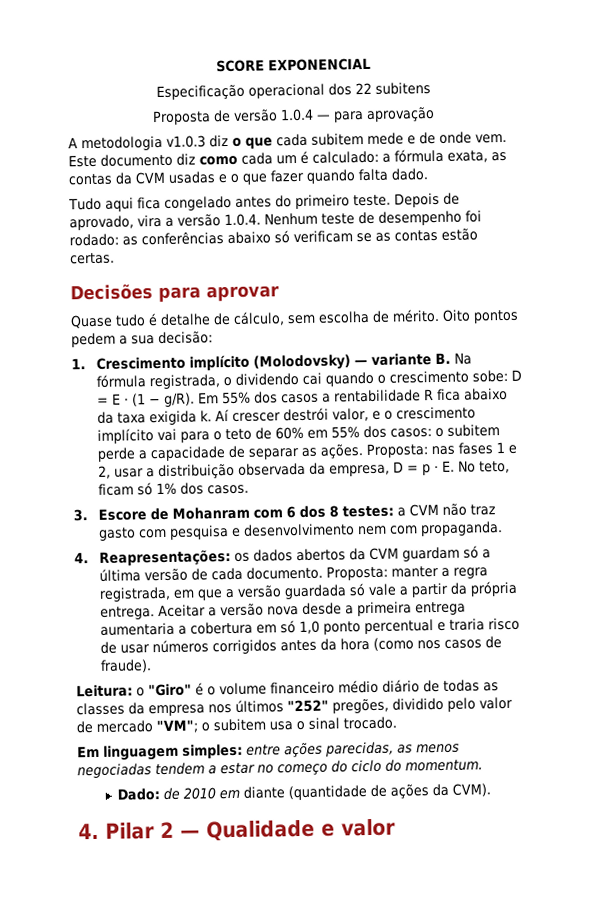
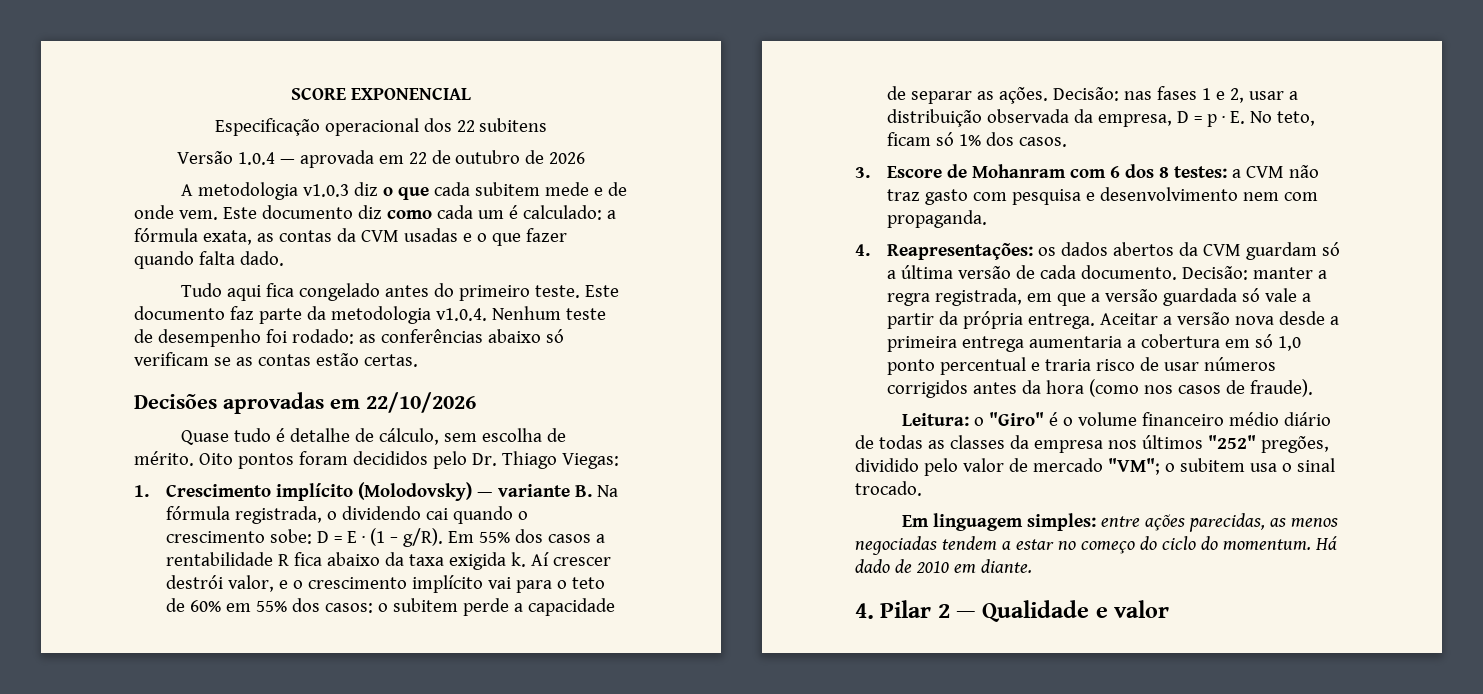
[152,107,435,126] Proposta de versão 1.0.4 — para aprovação -> [176,150,586,168] Versão 1.0.4 — aprovada em 22 de outubro de 2026
[393,192,460,208] [69,213,261,231] Depois de aprovado, vira a versão 1.0.4. -> [584,285,619,297] [134,306,487,324] Este documento faz parte da metodologia v1.0.4.
[158,285,279,303] para aprovar -> [223,392,476,414] aprovadas em 22/10/2026
[71,331,213,348] pedem a sua decisão: -> [298,451,619,469] foram decididos pelo Dr. Thiago Viegas:
[365,443,429,459] Proposta: -> [1052,87,1119,101] Decisão:
[325,565,388,581] Proposta: -> [1181,266,1248,280] Decisão:
[116,788,160,801] // Dado: -> [1314,536,1337,550] [855,559,890,573] Há dado
[242,783,491,801] diante (quantidade de ações da CVM). -> [980,559,1032,573] diante.

